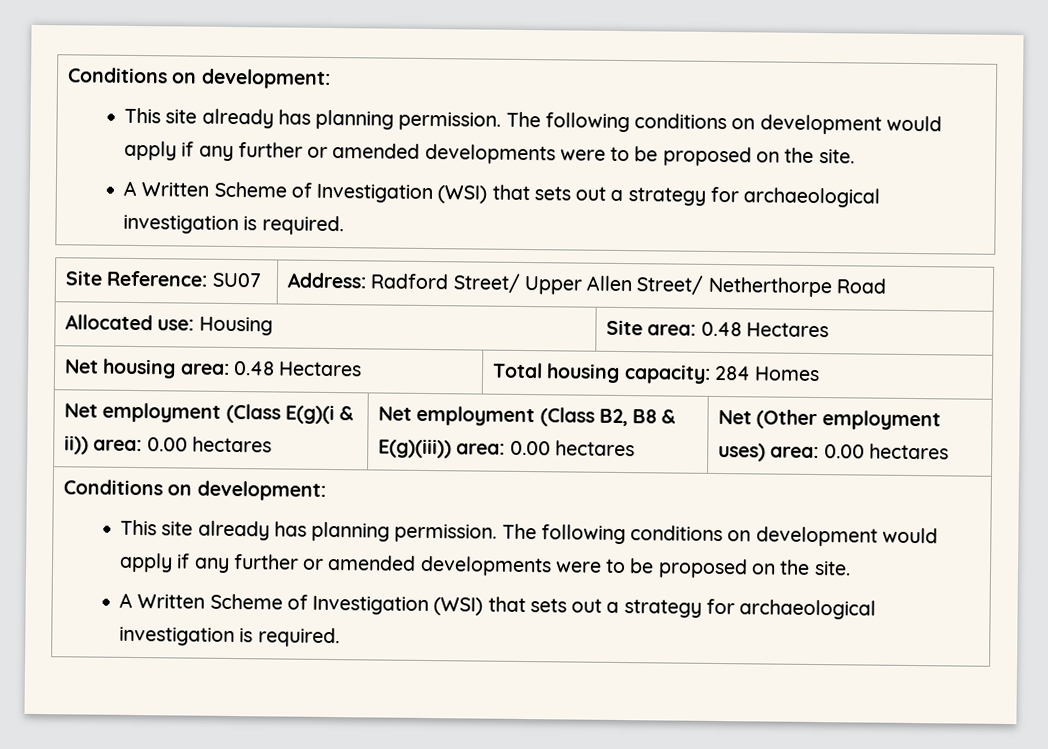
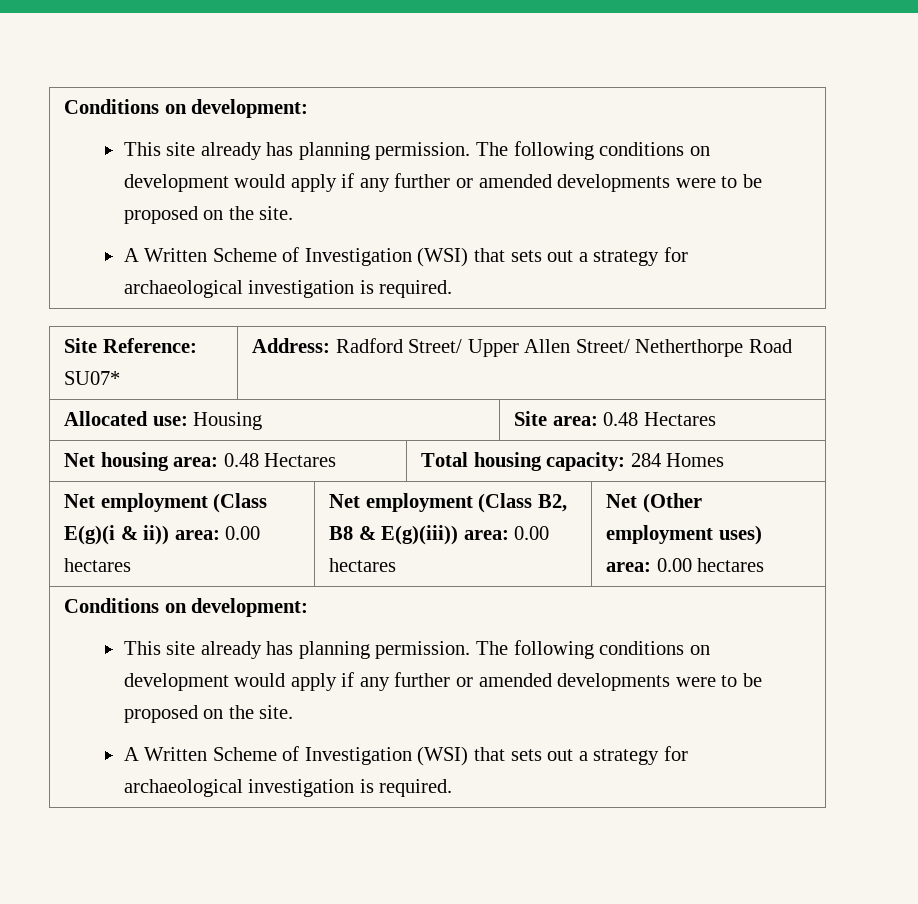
[211,272,262,288] SU07 -> [64,371,121,385] SU07*

